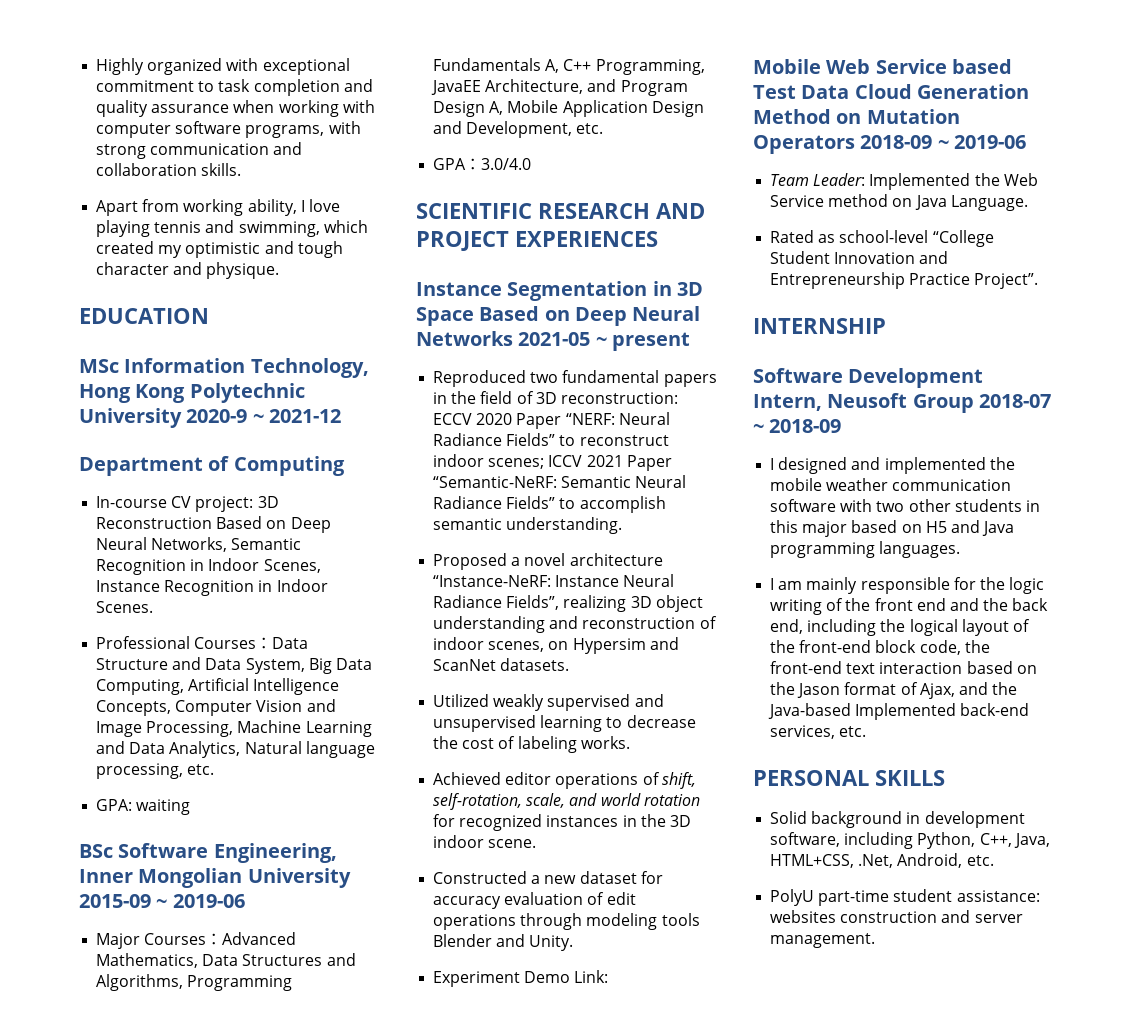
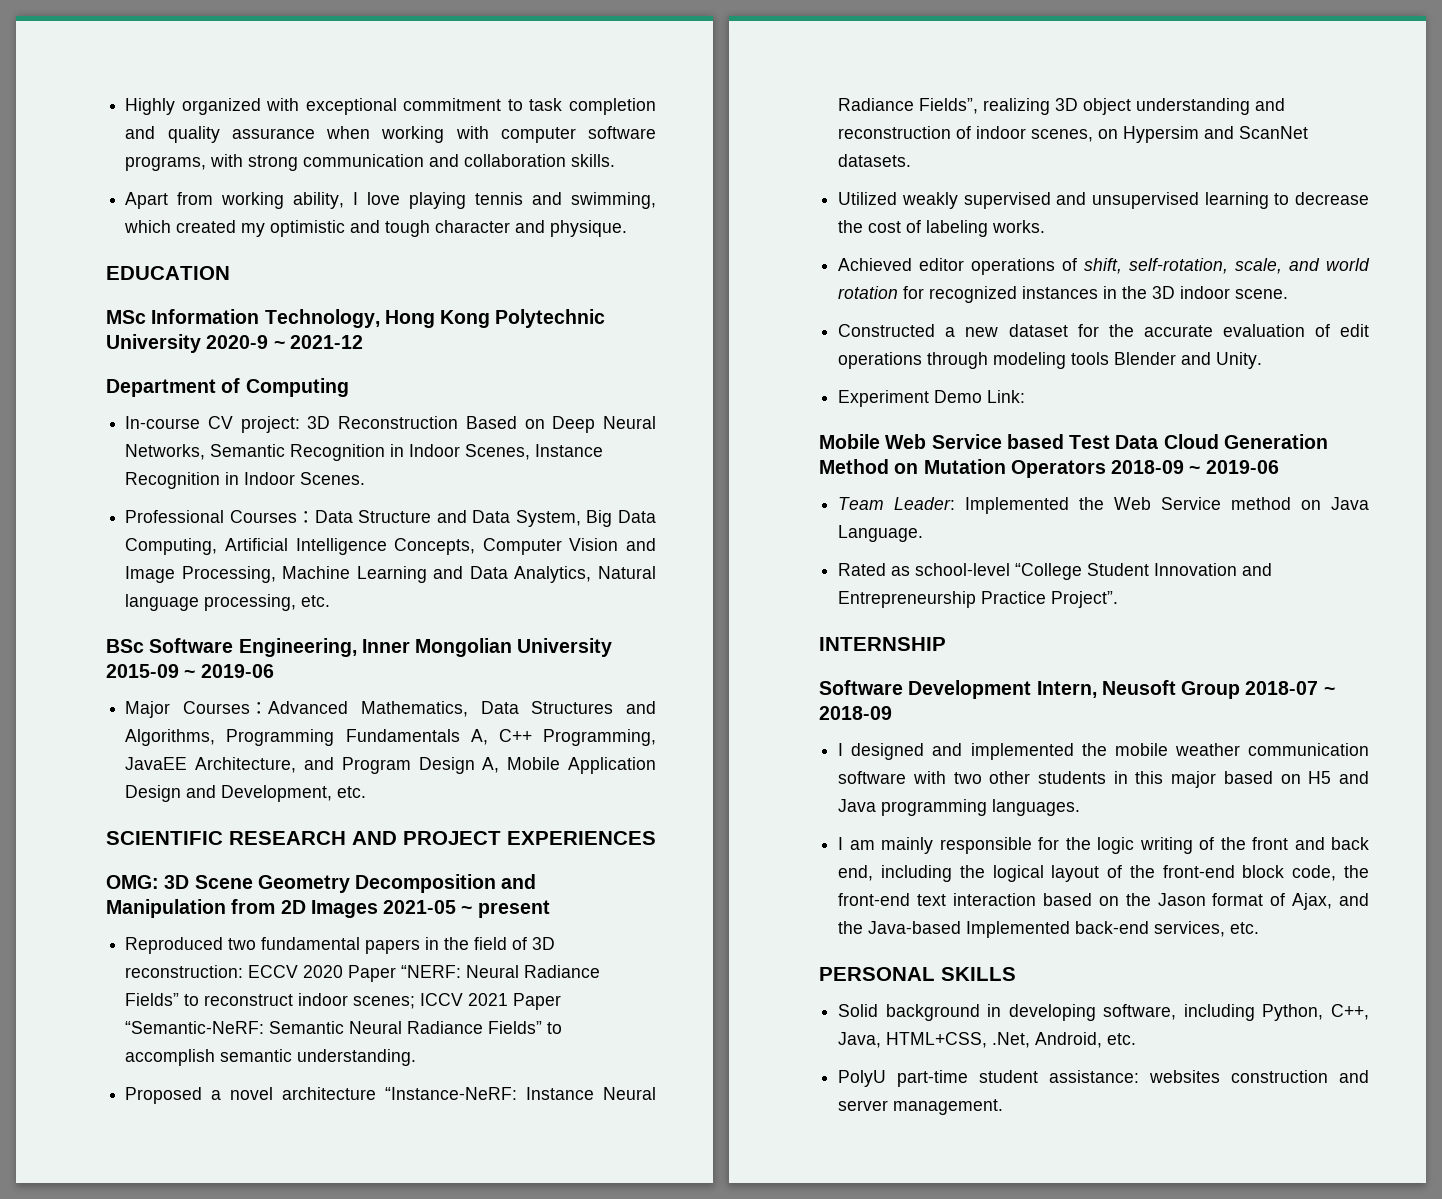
[96,799,191,815] // GPA: waiting -> (331, 601) none
[433,158,532,170] // GPA：3.0/4.0 -> (367, 792) none
[416,281,703,301] [416,306,701,326] [416,331,513,346] Instance Segmentation in 3D Space Based on Deep Neural Networks -> [106,874,537,893] [106,899,378,918] OMG: 3D Scene Geometry Decomposition and Manipulation from 2D Images
[433,896,502,909] accuracy -> [1108,324,1213,337] the accurate
[916,598,1009,611] end and the -> [1294,837,1325,850] and
[924,811,1025,828] development -> [1008,1004,1096,1021] developing

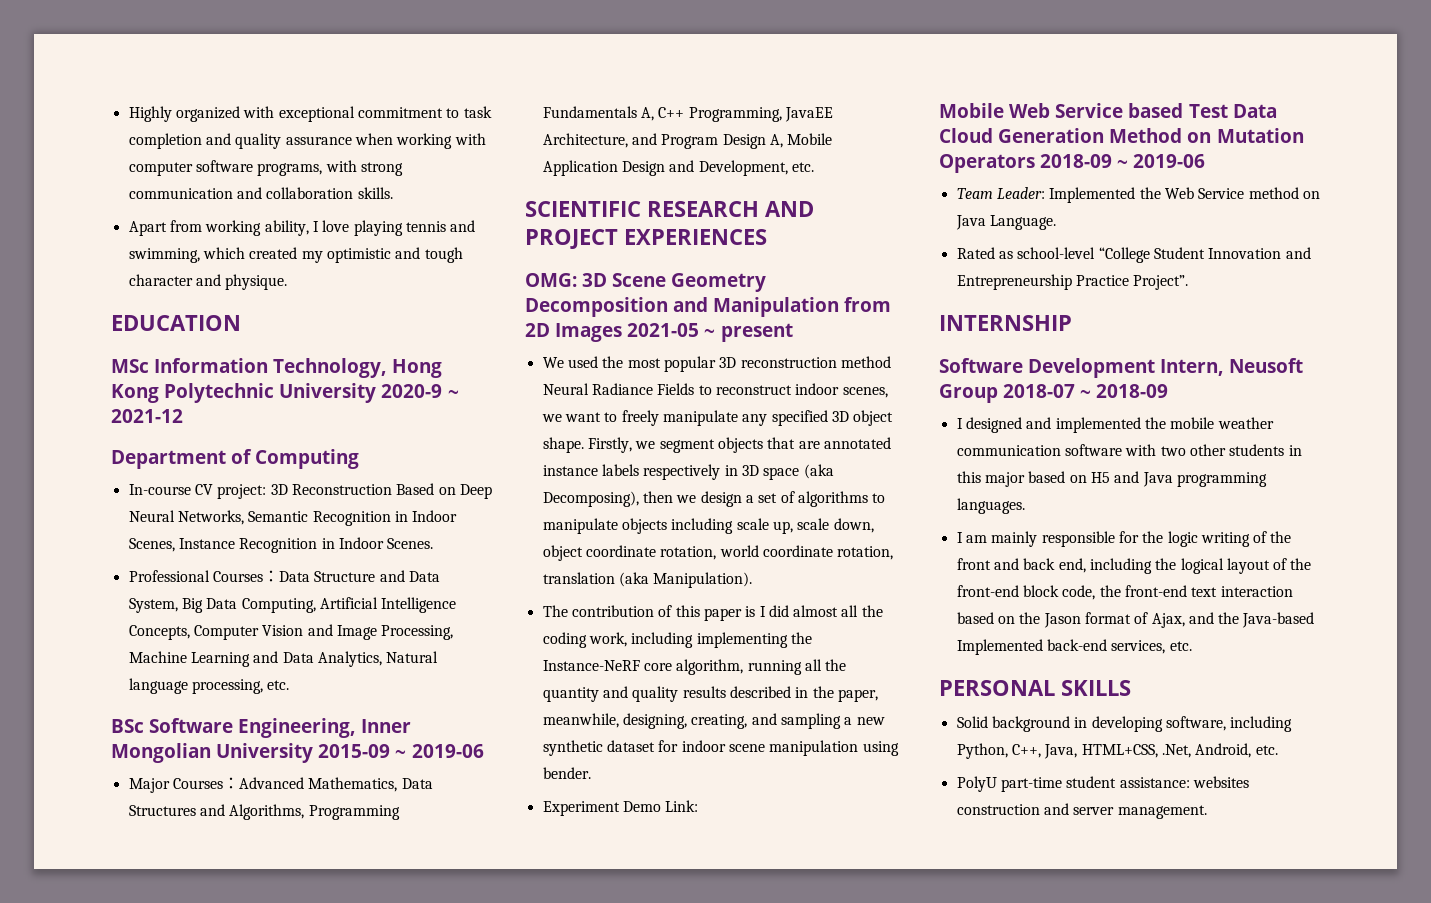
[125,937,556,954] [125,965,601,982] [125,993,180,1006] Reproduced two fundamental papers in the field of 3D reconstruction: ECCV 2020 Paper “NERF: Neural Radiance Fields” -> [542,356,891,372] [542,383,695,395] We used the most popular 3D reconstruction method Neural Radiance Fields
[353,993,562,1010] [125,1021,563,1034] [125,1049,417,1066] [125,1087,656,1104] [838,98,1286,115] [838,126,1309,143] [838,154,912,167] [838,192,1369,209] [838,220,1046,237] [838,258,1370,275] [838,286,1289,303] [838,324,936,337] scenes; ICCV 2021 Paper “Semantic-NeRF: Semantic Neural Radiance Fields” to accomplish semantic understanding. // Proposed a novel architecture “Instance-NeRF: Instance Neural Radiance Fields”, realizing 3D object understanding and reconstruction of indoor scenes, on Hypersim and ScanNet datasets. // Utilized weakly supervised and unsupervised learning to decrease the cost of labeling works. // Achieved editor operations of shift, self-rotation, scale, and world rotation for recognized instances in the 3D indoor scene. // Constructed -> [842,387,888,398] [541,410,894,426] [542,437,891,453] [542,464,834,480] [542,491,886,507] [542,518,874,534] [542,545,894,561] [542,572,753,588] [542,605,883,621] [542,632,812,648] [542,659,847,675] [542,686,878,702] [542,713,841,729] scenes, we want to freely manipulate any specified 3D object shape. Firstly, we segment objects that are annotated instance labels respectively in 3D space (aka Decomposing), then we design a set of algorithms to manipulate objects including scale up, scale down, object coordinate rotation, world coordinate rotation, translation (aka Manipulation). // The contribution of this paper is I did almost all the coding work, including implementing the Instance-NeRF core algorithm, running all the quantity and quality results described in the paper, meanwhile, designing, creating, and sampling
(999, 332) none -> [542,740,603,756] synthetic
[1108,324,1369,337] [838,352,1263,369] the accurate evaluation of edit operations through modeling tools Blender and Unity. -> [681,740,899,756] [542,767,591,779] indoor scene manipulation using bender.

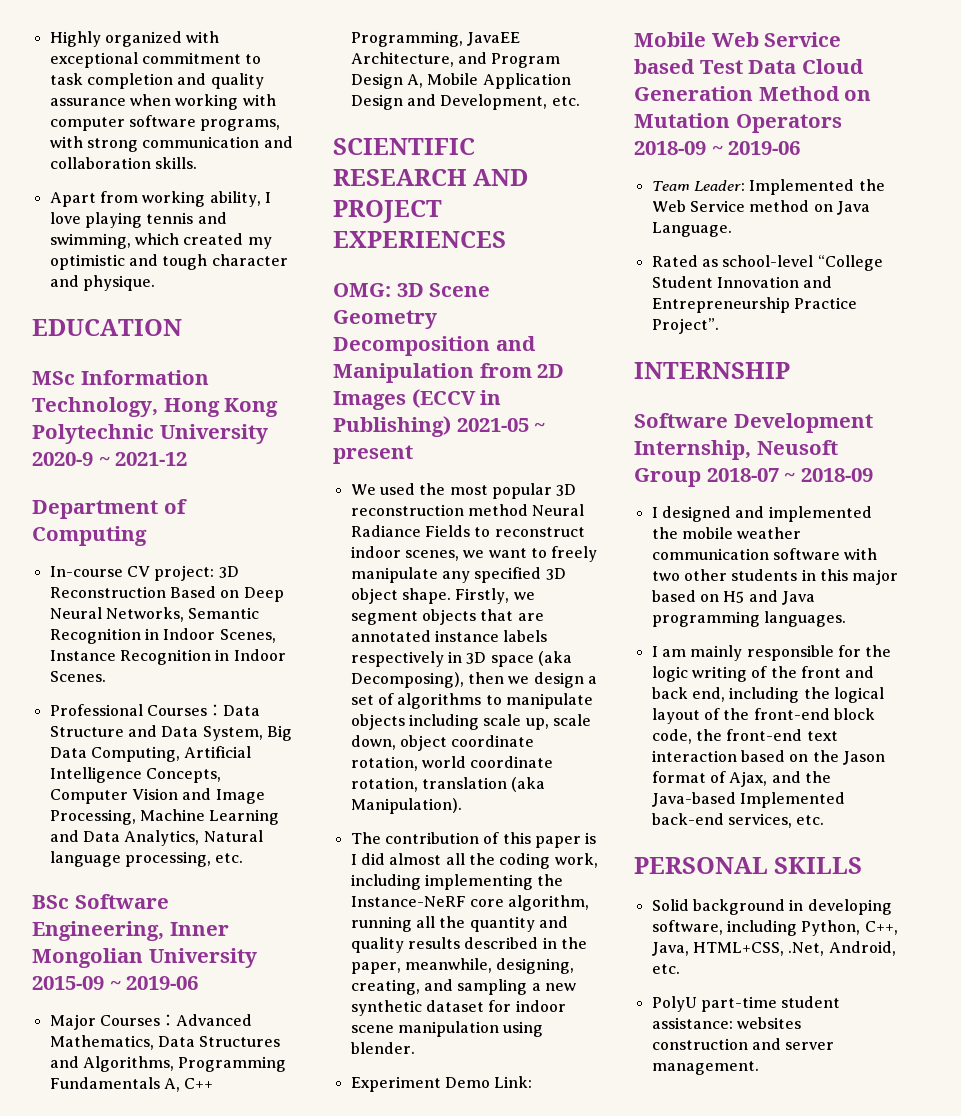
(623, 332) none -> [411,389,502,408] [333,416,451,437] (ECCV in Publishing)
[542,767,591,779] bender. -> [350,1042,415,1054] blender.
[1160,359,1225,376] Intern, -> [634,440,751,460] Internship,

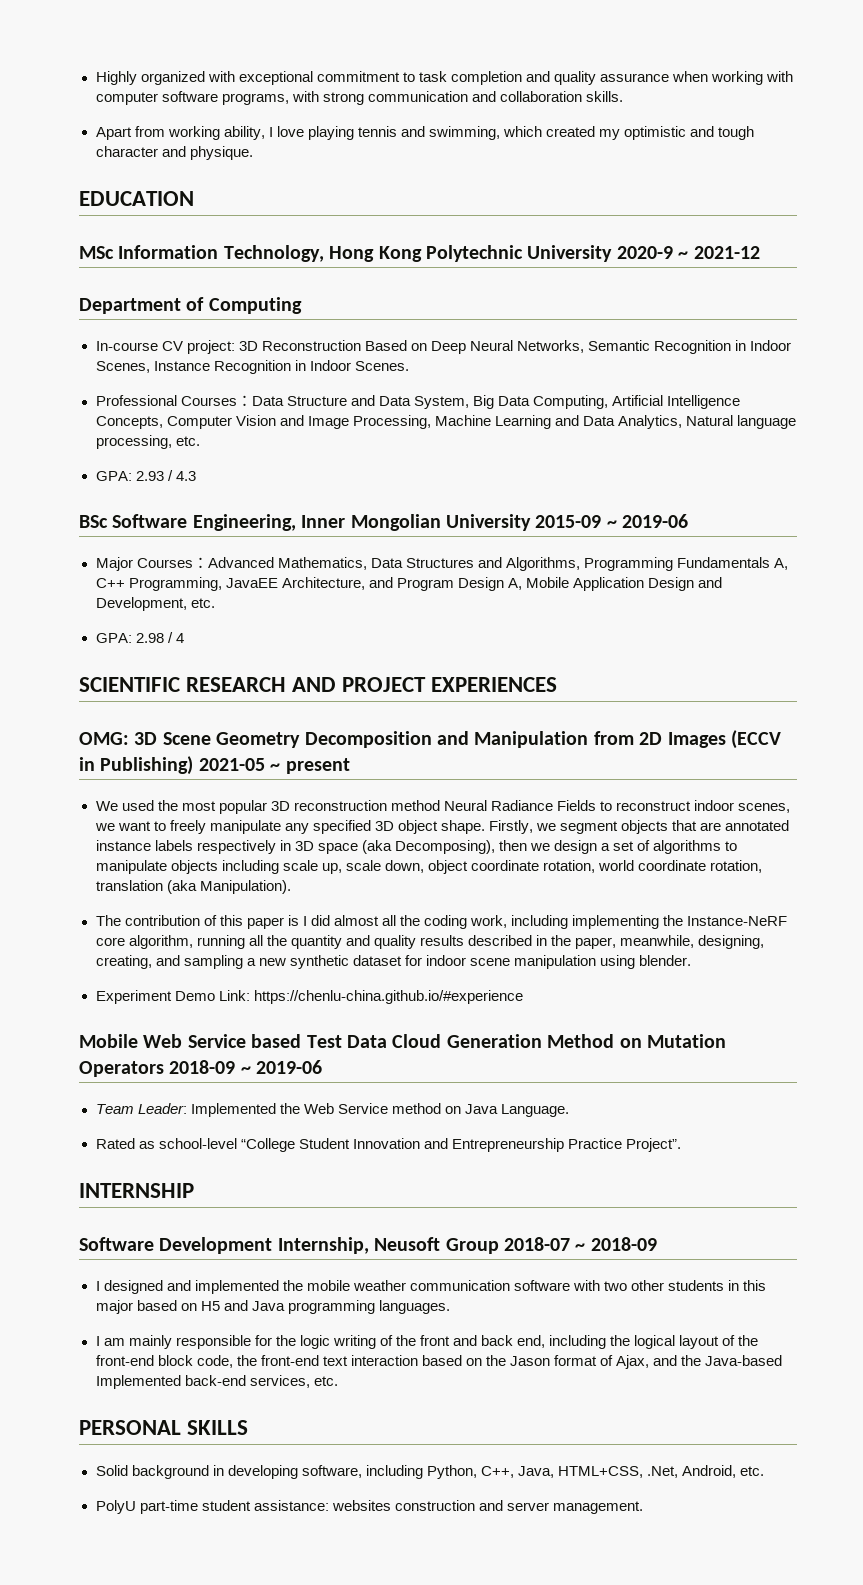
(244, 858) none -> [95,470,196,481] // GPA: 2.93 / 4.3
(580, 101) none -> [95,632,184,643] // GPA: 2.98 / 4
(533, 1082) none -> [253,990,523,1004] https://chenlu-china.github.io/#experience

